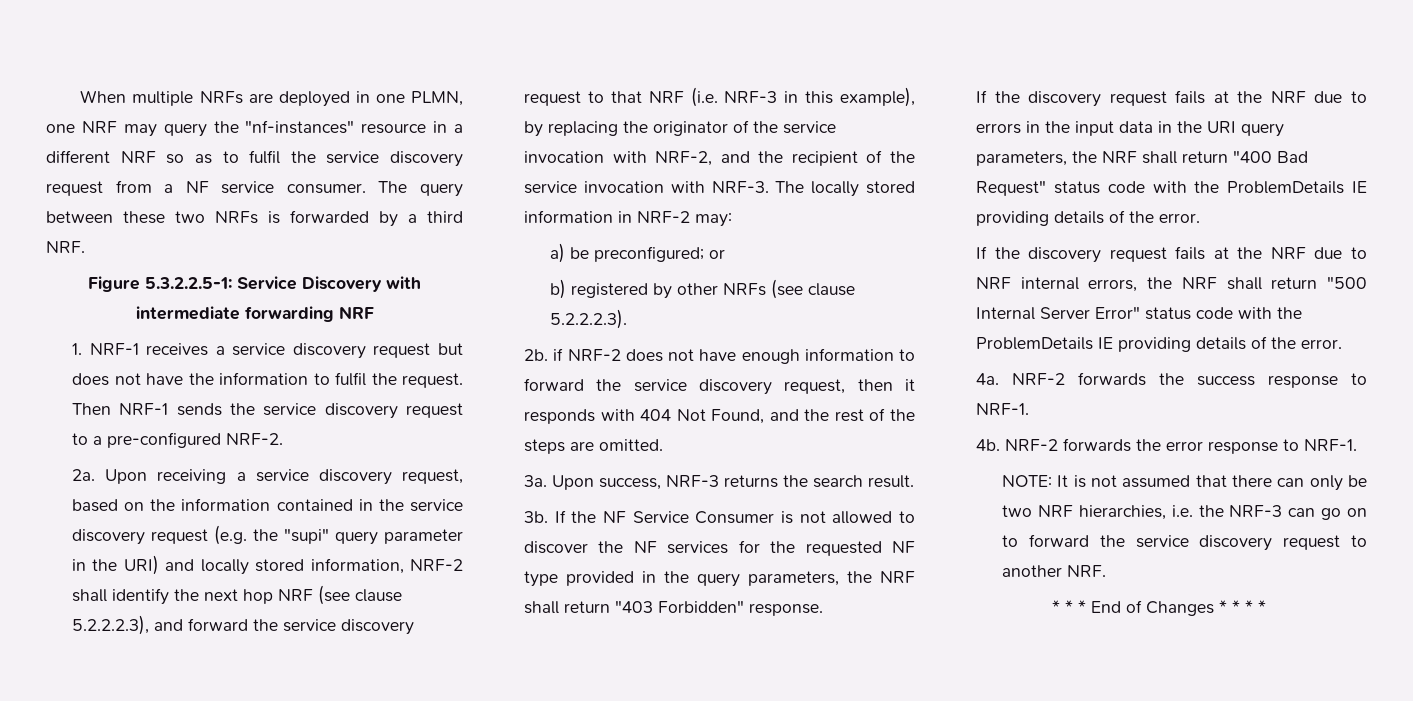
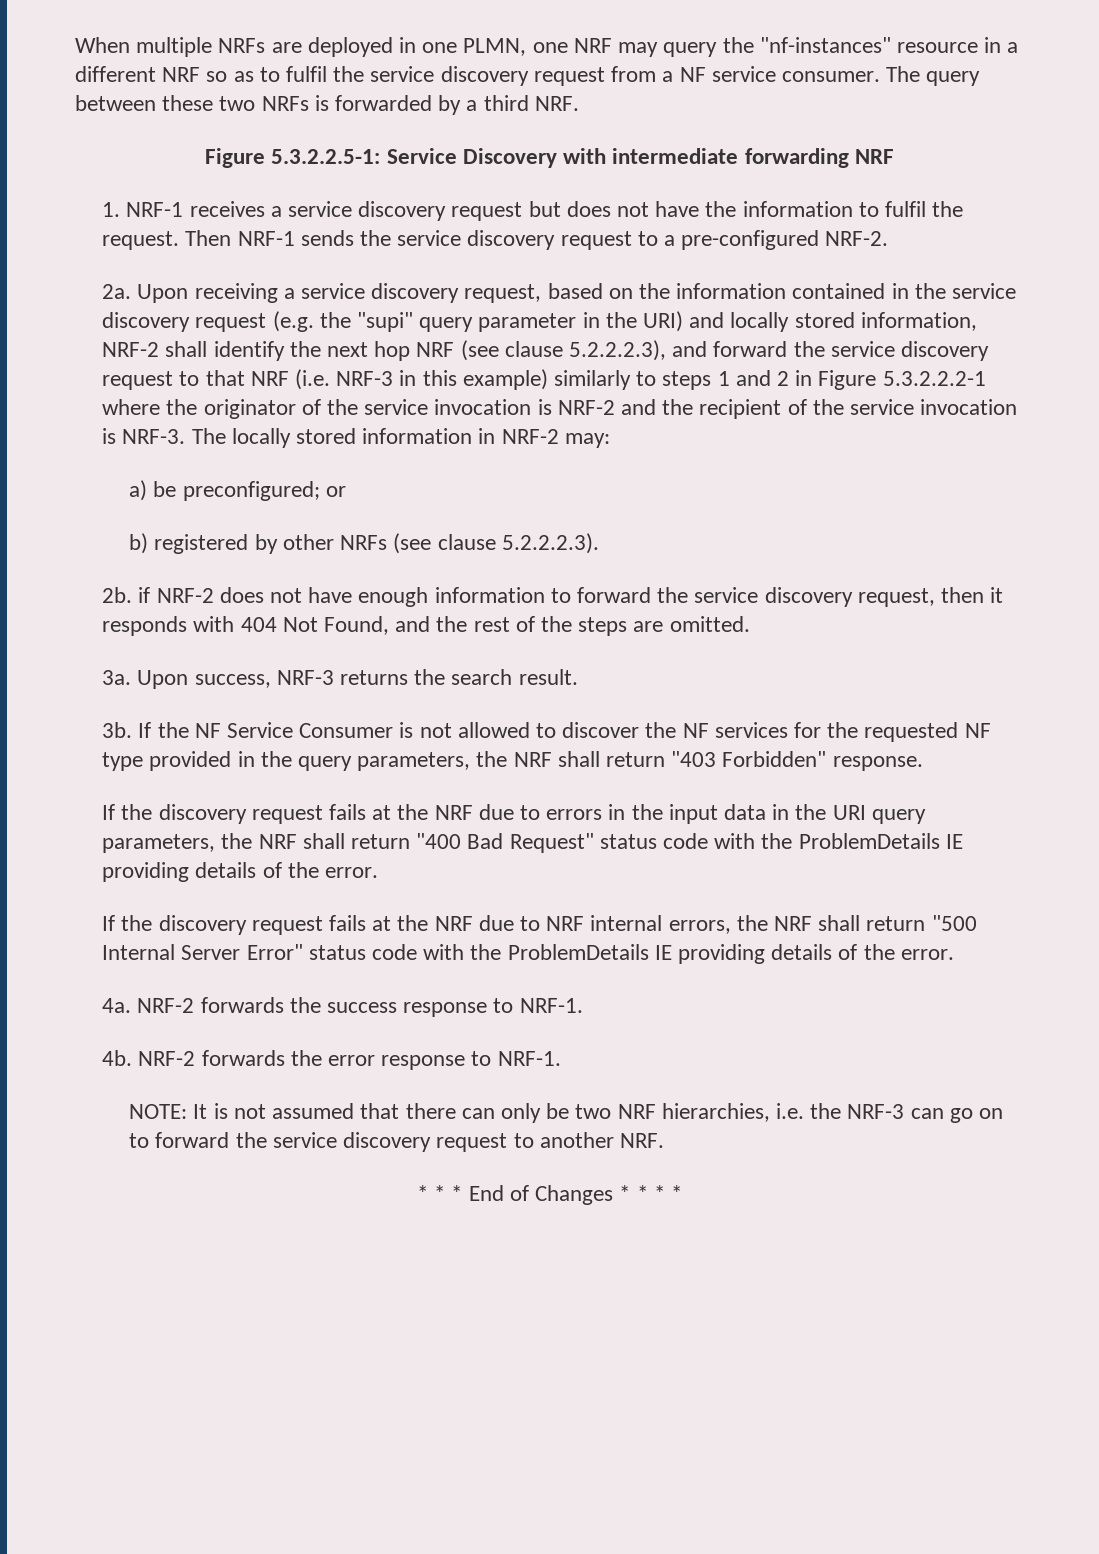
[840,87,915,107] [524,121,619,137] example), by replacing -> [462,369,986,390] [102,399,161,415] example) similarly to steps 1 and 2 in Figure 5.3.2.2.2-1 where
[612,151,713,166] with NRF-2, -> [537,399,615,415] is NRF-2
[670,181,705,193] with -> [102,428,117,444] is

